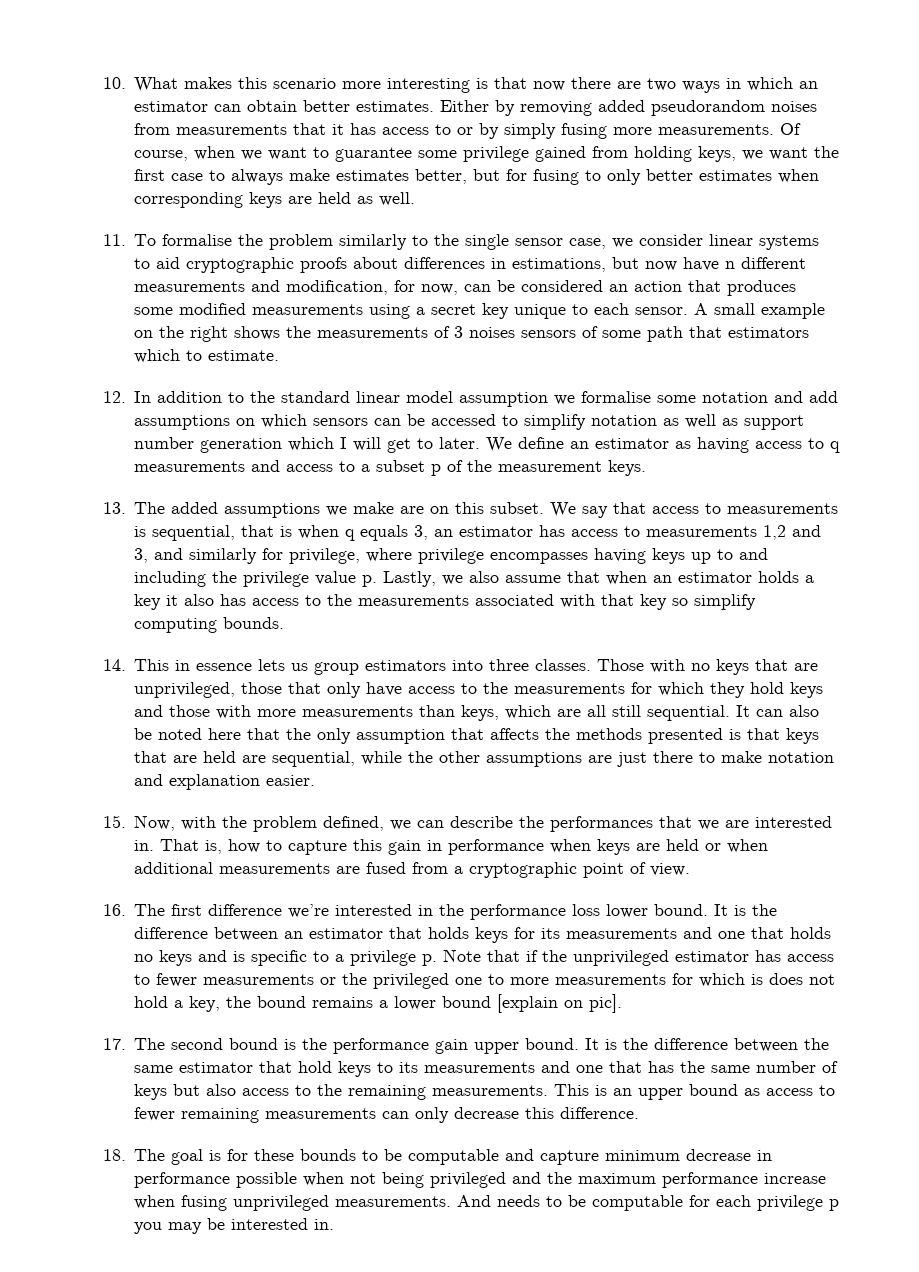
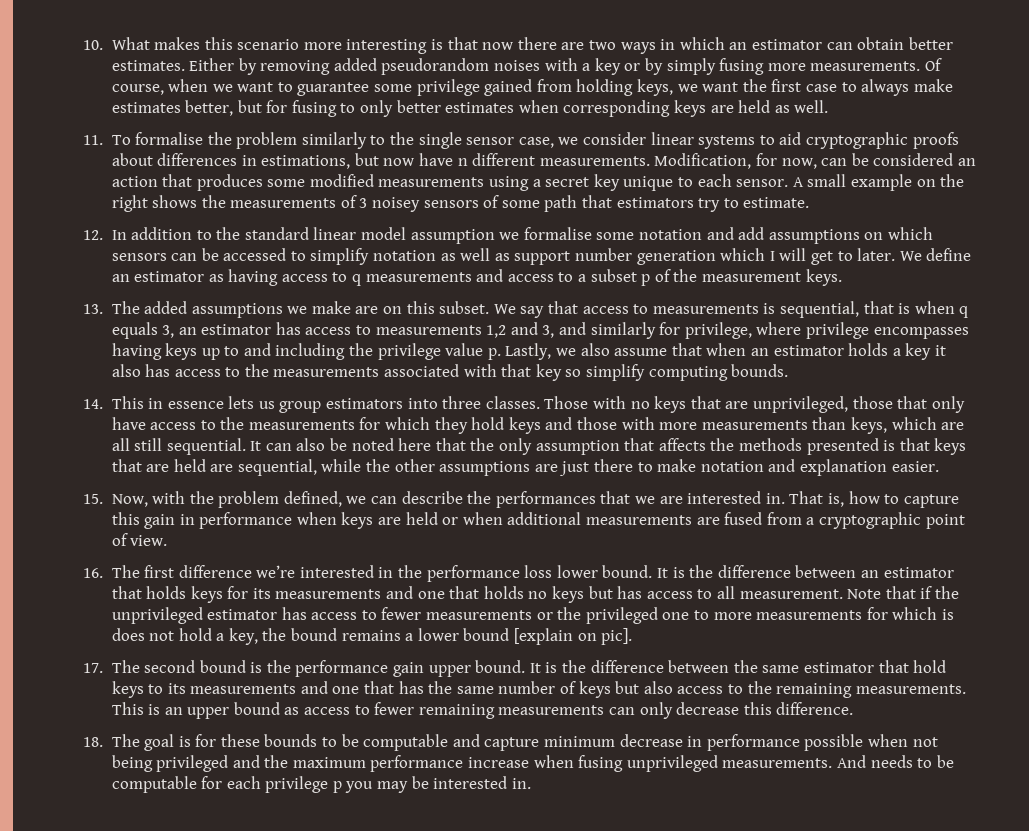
[134,123,452,135] from measurements that it has access to -> [544,58,621,75] with a key
[134,280,389,295] measurements and modification, -> [539,153,752,169] measurements. Modification,
[469,327,516,338] noises -> [372,197,421,212] noisey
[134,349,181,363] which -> [698,198,721,212] try
[198,950,438,966] and is specific to a privilege p. -> [588,586,843,599] but has access to all measurement.

